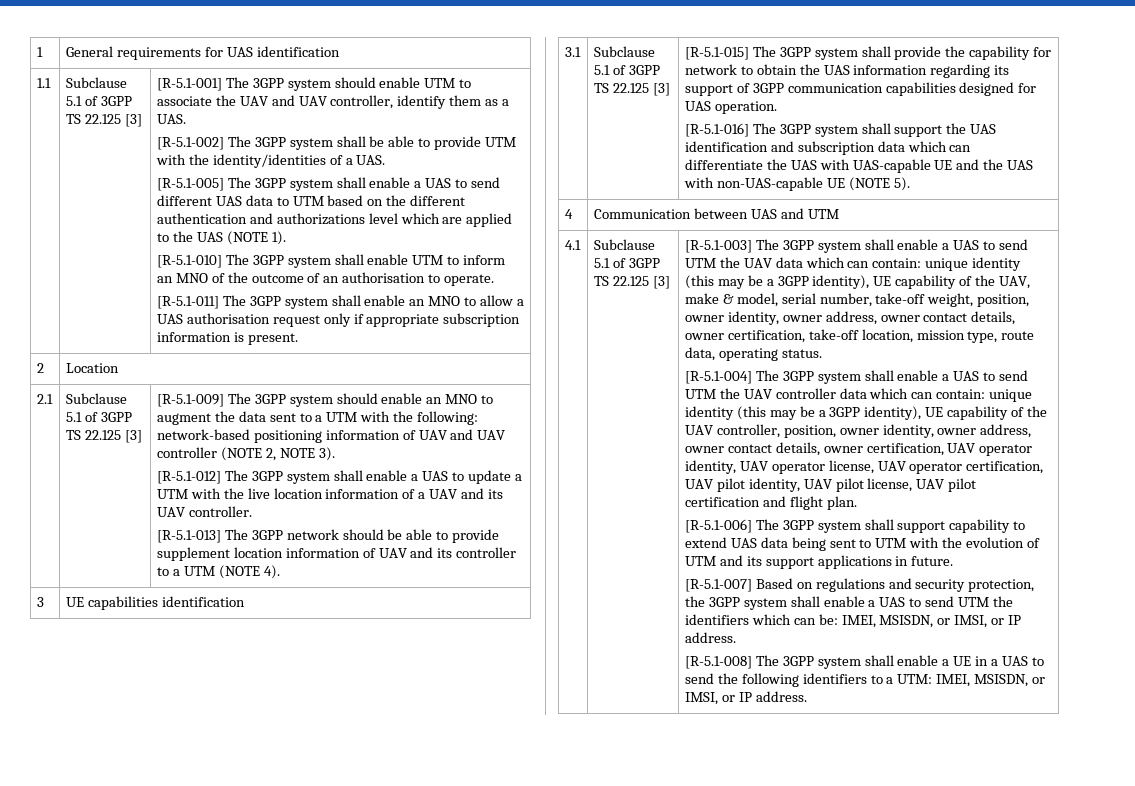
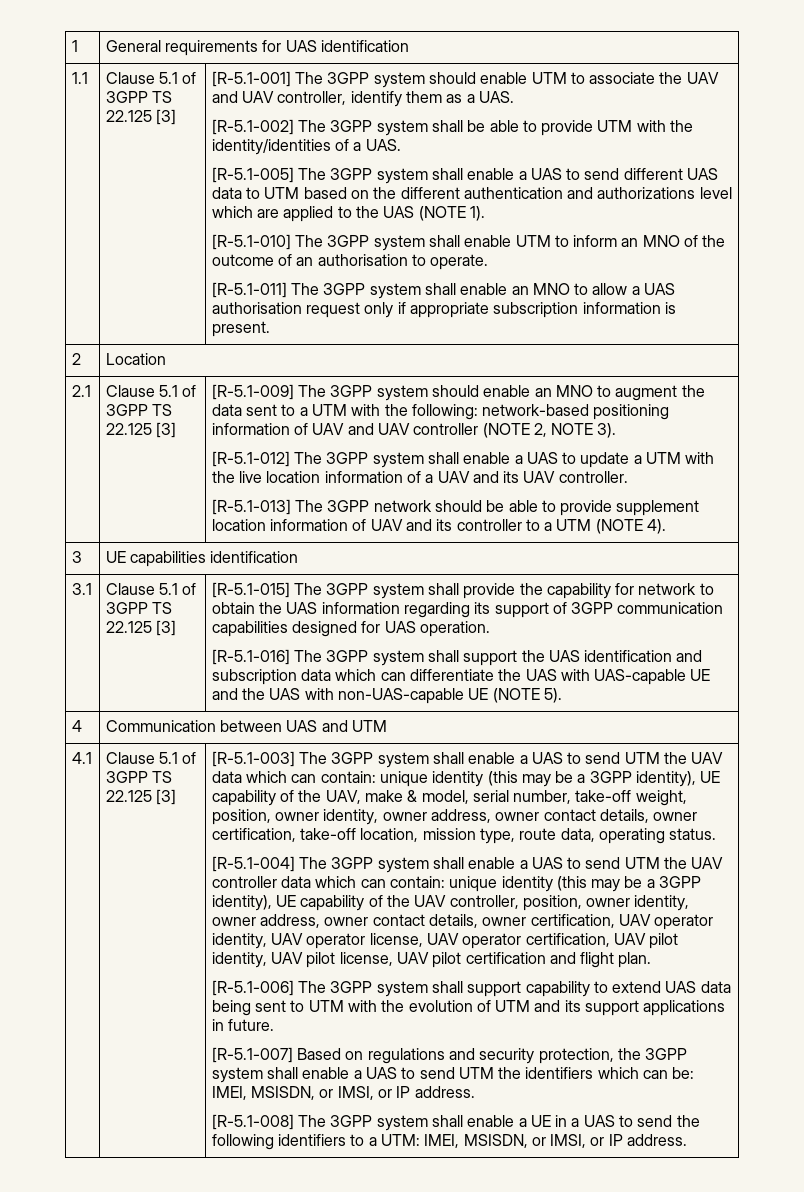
[65,77,127,88] Subclause -> [105,72,155,84] Clause
[65,393,127,404] Subclause -> [105,385,155,397] Clause
[593,46,655,57] Subclause -> [105,583,155,595] Clause
[593,239,655,250] Subclause -> [105,752,155,764] Clause

